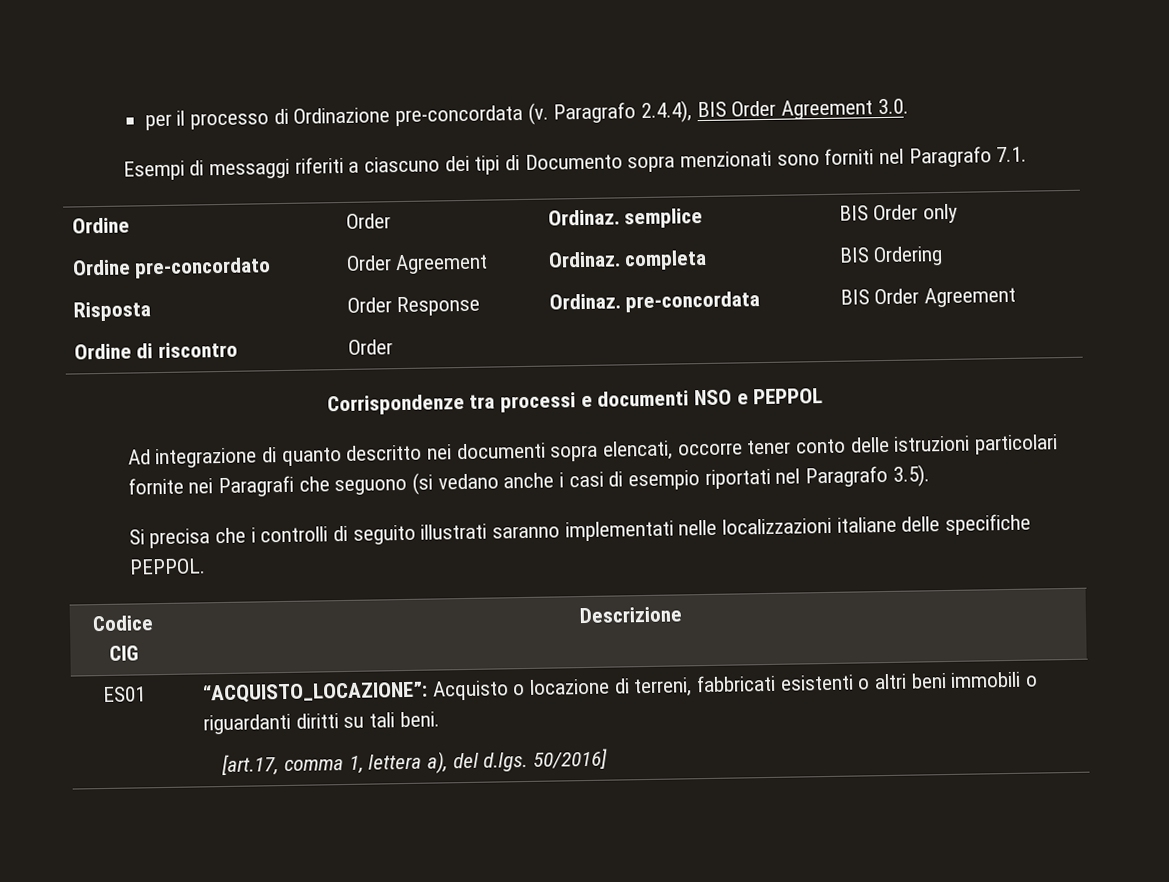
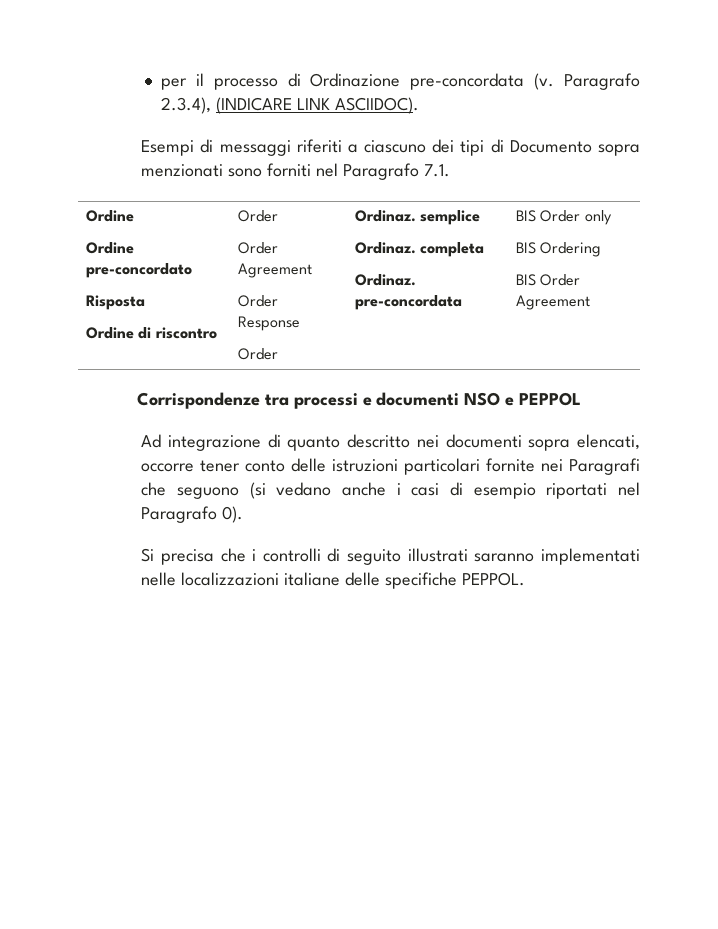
[641,98,909,124] 2.4.4), BIS Order Agreement 3.0. -> [161,97,419,114] 2.3.4), (INDICARE LINK ASCIIDOC).
[892,464,930,487] 3.5). -> [222,506,244,523] 0).
[92,615,154,632] [108,645,139,661] [579,606,683,624] [103,686,146,703] [201,671,1039,704] [202,711,440,735] [221,748,608,777] // Codice CIG | Descrizione // ES01 | “ACQUISTO_LOCAZIONE”: Acquisto o locazione di terreni, fabbricati esistenti o altri beni immobili o riguardanti diritti su tali beni. // [art.17, comma 1, lettera a), del d.lgs. 50/2016] -> (525, 579) none

